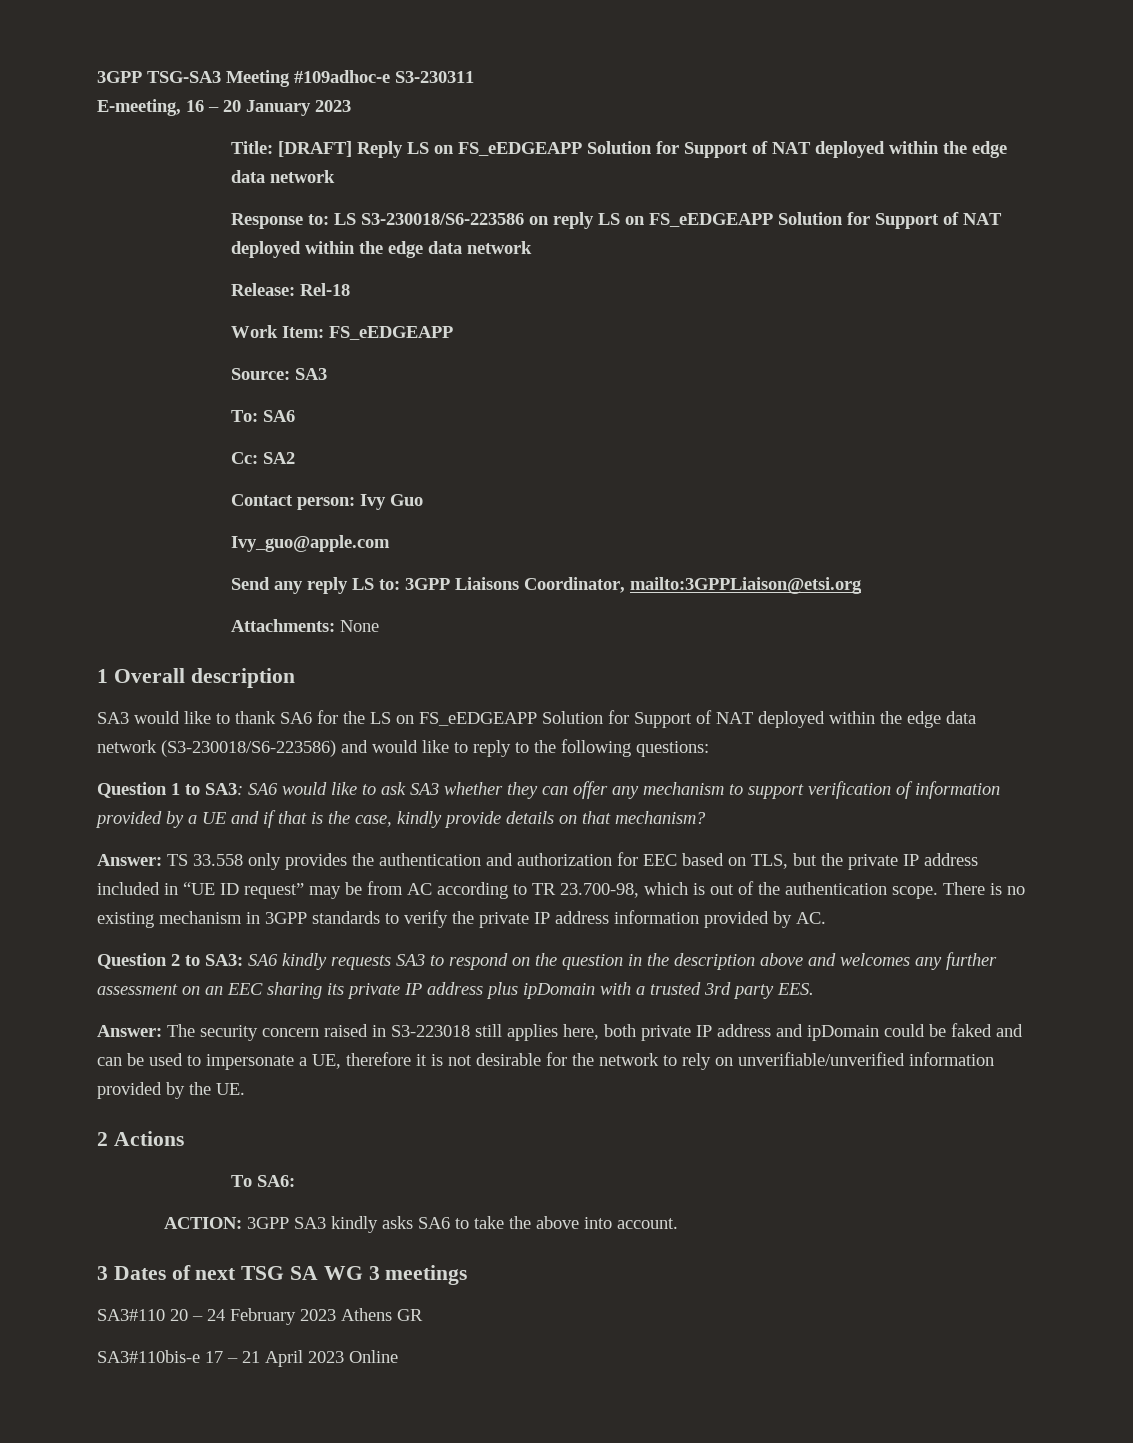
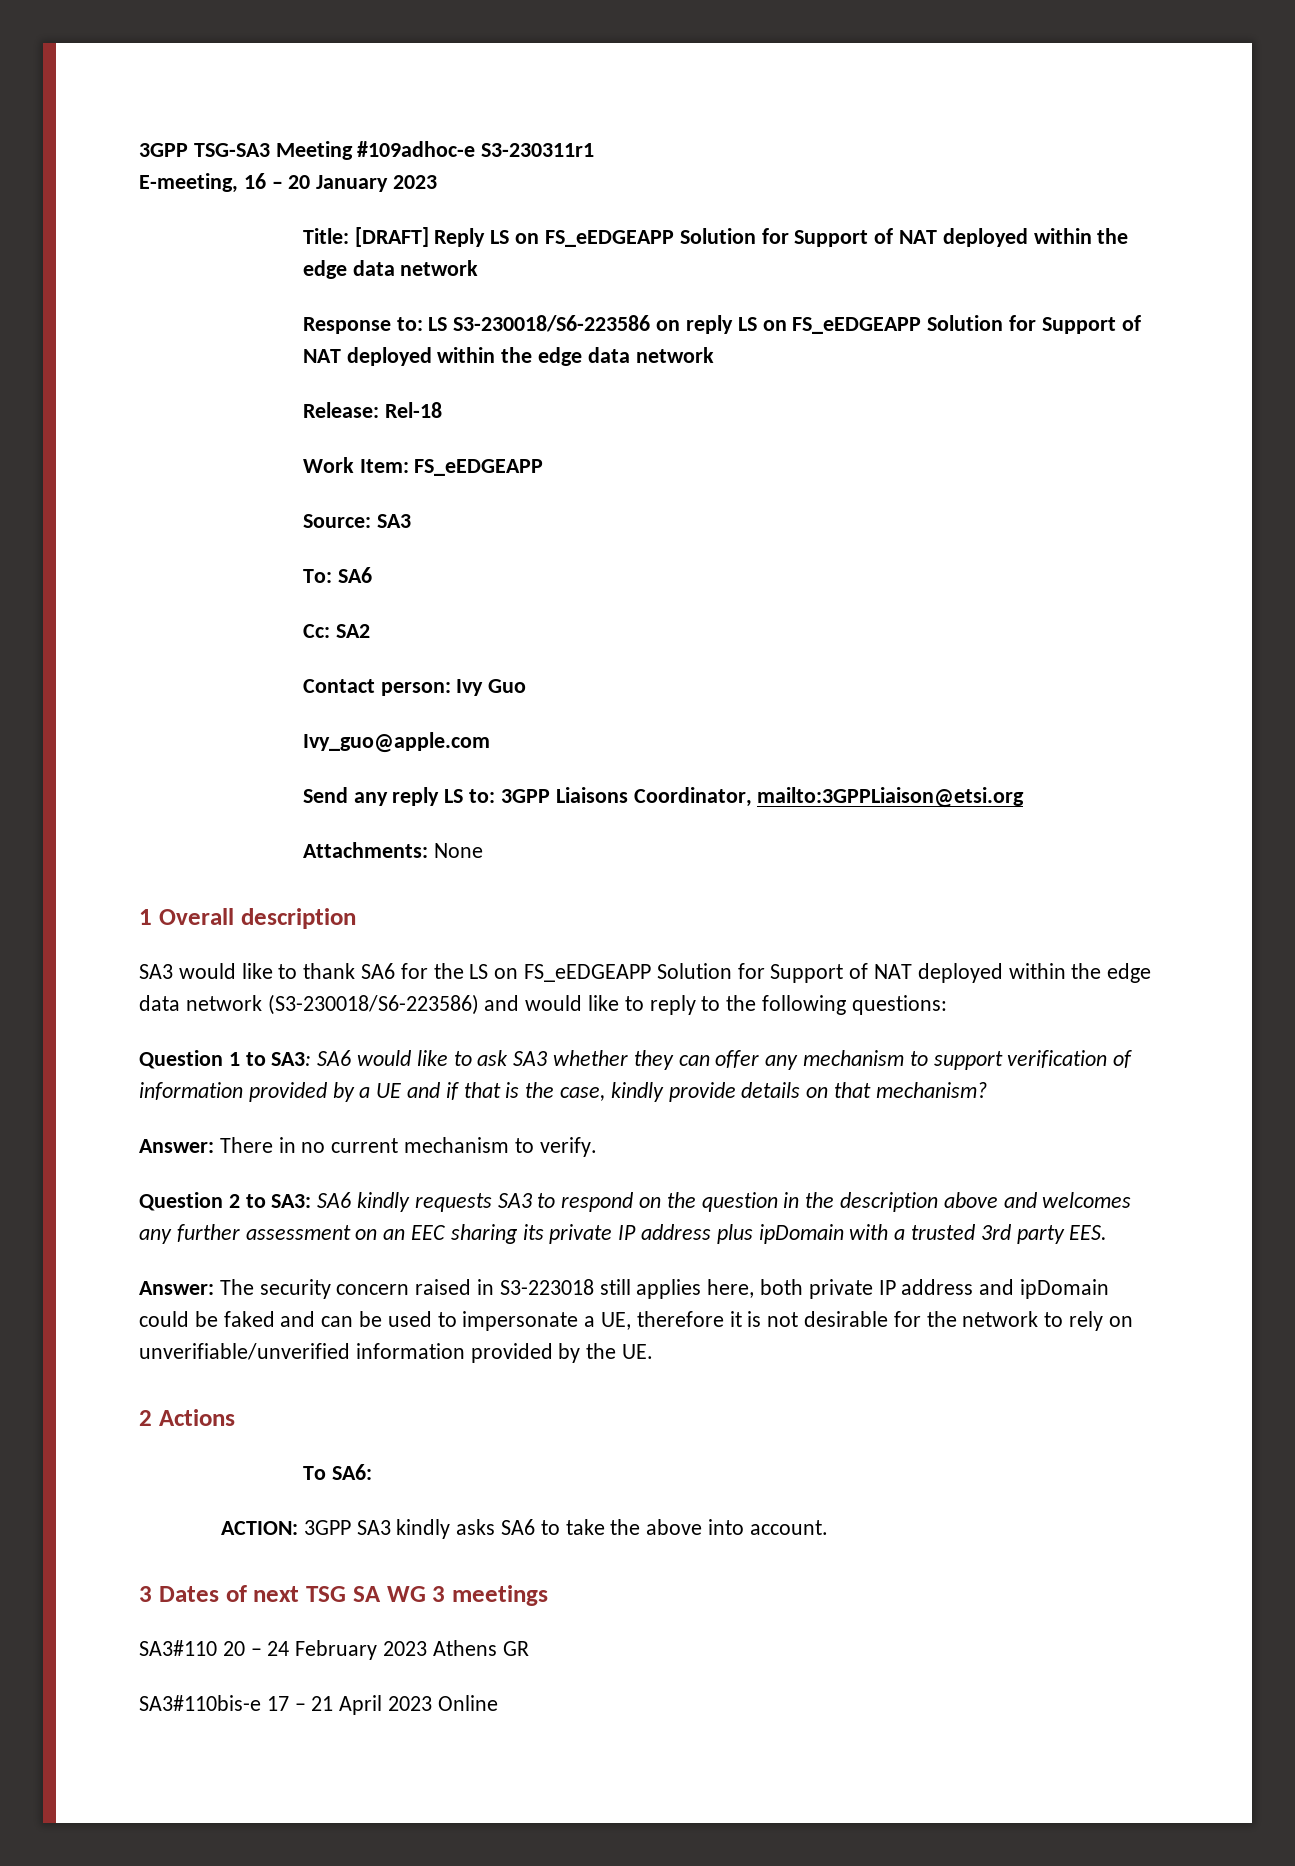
[395,71,474,83] S3-230311 -> [481,143,595,157] S3-230311r1
[167,852,978,870] [97,881,1025,899] [97,910,826,928] TS 33.558 only provides the authentication and authorization for EEC based on TLS, but the private IP address included in “UE ID request” may be from AC according to TR 23.700-98, which is out of the authentication scope. There is no existing mechanism in 3GPP standards to verify the private IP address information provided by AC. -> [219,1137,597,1157] There in no current mechanism to verify.

